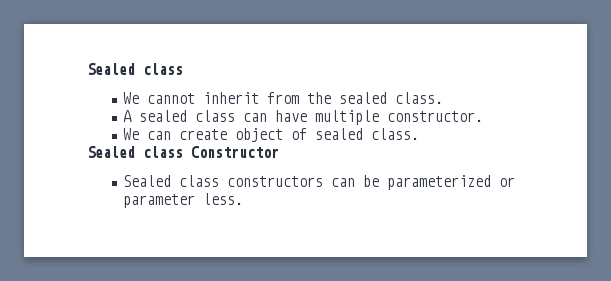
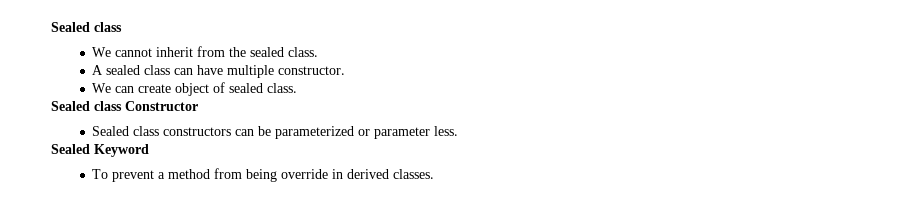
(243, 199) none -> [51,144,149,157] [92,168,435,182] // Sealed Keyword // To prevent a method from being override in derived classes.

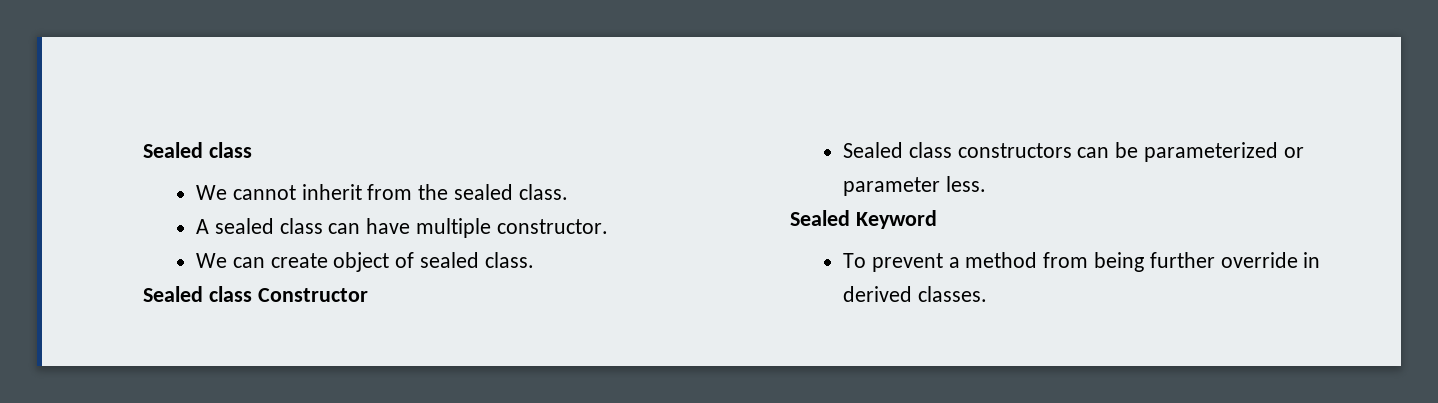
(278, 175) none -> [1149,252,1215,268] further

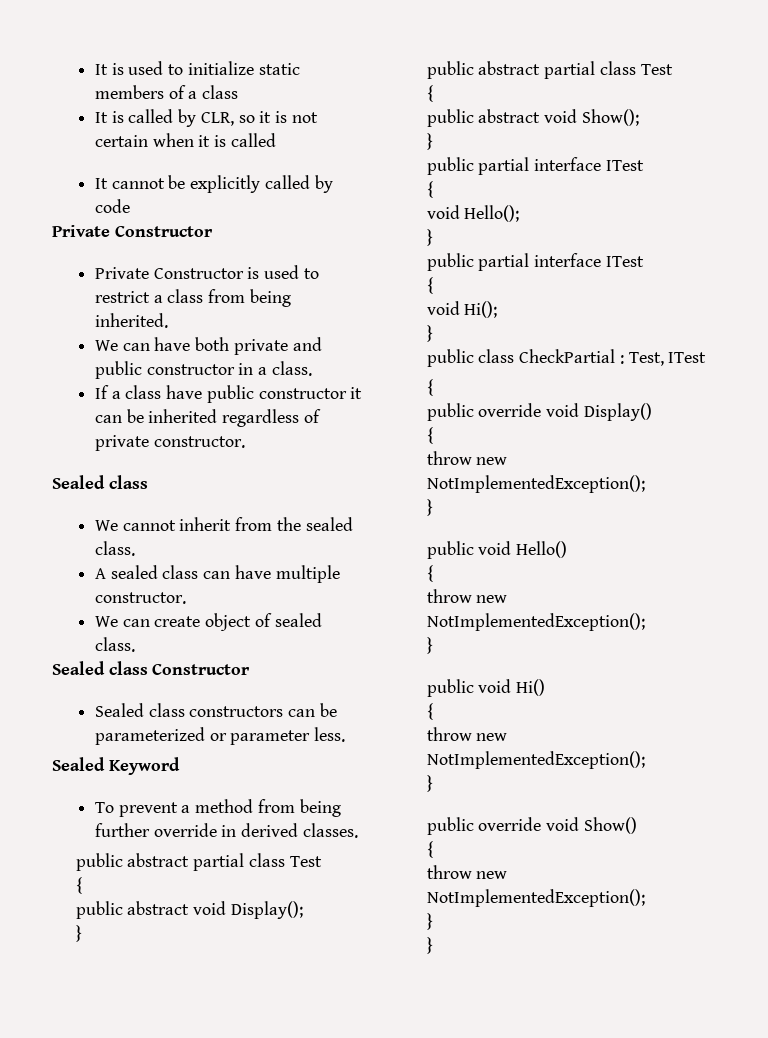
(143, 150) none -> [94,61,300,75] [94,85,239,99] [94,109,318,127] [94,133,276,147] [94,175,333,193] [94,199,130,213] [52,225,213,237] [94,265,319,279] [94,289,291,307] [94,313,168,328] [94,337,322,355] [94,361,312,379] [94,385,363,403] [94,409,321,427] [94,435,245,451] It is used to initialize static members of a class // It is called by CLR, so it is not certain when it is called // It cannot be explicitly called by code // Private Constructor // Private Constructor is used to restrict a class from being inherited. // We can have both private and public constructor in a class. // If a class have public constructor it can be inherited regardless of private constructor. //
(987, 294) none -> [75,853,322,871] [75,877,82,894] [75,901,303,919] [75,925,82,942] [426,61,673,79] [426,85,433,102] [426,109,639,127] [426,133,433,150] [426,157,644,175] [426,181,433,198] [426,205,520,222] [426,229,433,246] [426,253,644,271] [426,277,433,294] [426,301,498,318] [426,325,433,342] [426,349,707,367] [426,379,433,396] [426,403,652,421] [426,427,433,444] [426,451,508,465] [426,475,645,493] [426,499,433,516] [426,541,568,559] [426,565,433,582] [426,589,508,603] [426,613,645,631] [426,637,433,654] [426,679,546,697] [426,703,433,720] [426,727,508,741] [426,751,645,769] [426,775,433,792] [426,817,637,835] [426,841,433,858] [426,865,508,879] [426,889,645,907] [426,913,433,930] [426,937,433,954] // public abstract partial class Test // { // public abstract void Display(); // } // public abstract partial class Test // { // public abstract void Show(); // } // public partial interface ITest // { // void Hello(); // } // public partial interface ITest // { // void Hi(); // } // public class CheckPartial : Test, ITest // { // public override void Display() // { // throw new NotImplementedException(); // } // public void Hello() // { // throw new NotImplementedException(); // } // public void Hi() // { // throw new NotImplementedException(); // } // public override void Show() // { // throw new NotImplementedException(); // } // }

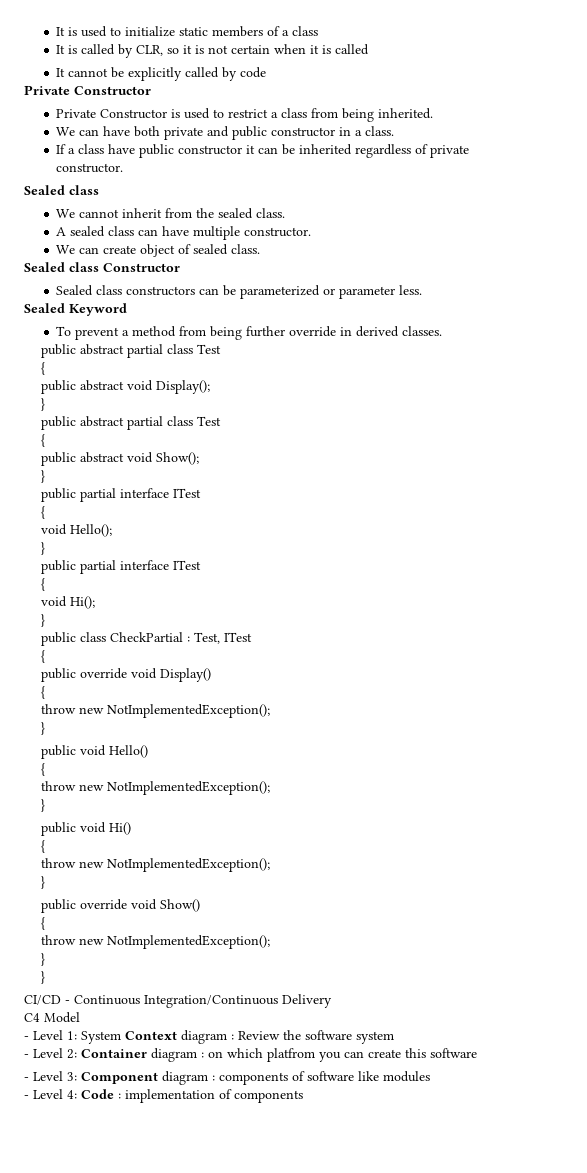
(433, 945) none -> [24,994,332,1008] [24,1012,80,1023] [24,1030,394,1044] [24,1048,477,1062] [24,1071,430,1085] [24,1089,303,1103] // CI/CD - Continuous Integration/Continuous Delivery // C4 Model // - Level 1: System Context diagram : Review the software system // - Level 2: Container diagram : on which platfrom you can create this software // - Level 3: Component diagram : components of software like modules // - Level 4: Code : implementation of components

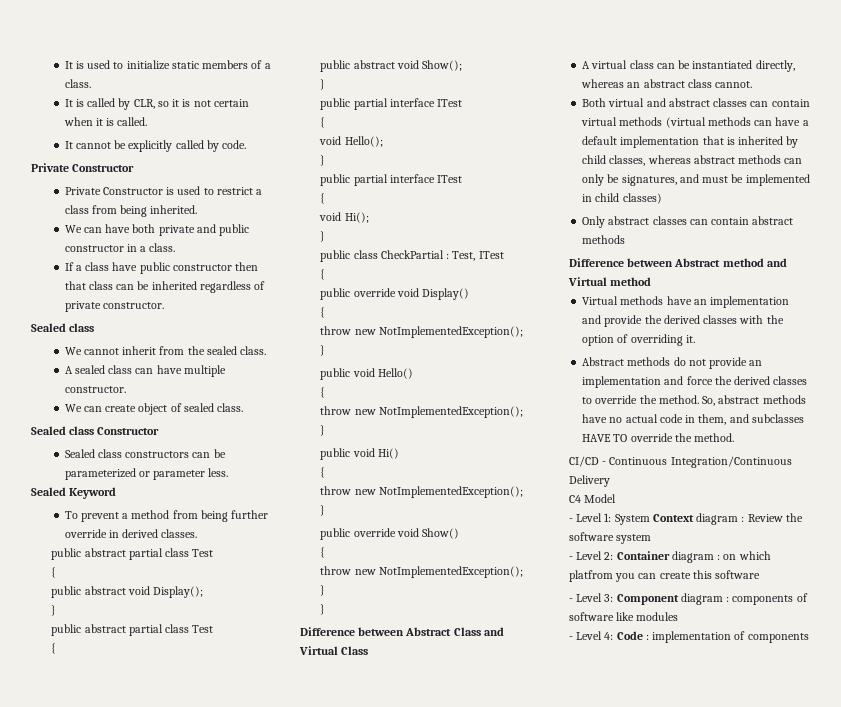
[292,26,319,36] class -> [64,79,91,88] class.
[335,44,370,55] called -> [117,117,148,126] called.
[240,67,267,78] code -> [222,140,247,149] code.
[246,145,256,154] it -> [235,262,259,271] [64,281,113,290] then that class
(46, 977) none -> [300,627,504,636] [299,646,369,655] [582,60,795,72] [581,79,753,88] [582,98,810,107] [581,117,809,128] [582,136,799,148] [582,155,803,166] [582,174,810,186] [582,193,662,204] [582,216,794,228] [582,235,626,244] [569,258,787,267] [568,277,652,286] [582,296,790,308] [582,315,784,327] [582,334,695,346] [582,357,763,369] [582,376,808,388] [582,395,806,406] [582,414,804,425] [582,433,735,442] // Difference between Abstract Class and Virtual Class // A virtual class can be instantiated directly, whereas an abstract class cannot. // Both virtual and abstract classes can contain virtual methods (virtual methods can have a default implementation that is inherited by child classes, whereas abstract methods can only be signatures, and must be implemented in child classes) // Only abstract classes can contain abstract methods // Difference between Abstract method and Virtual method // Virtual methods have an implementation and provide the derived classes with the option of overriding it. // Abstract methods do not provide an implementation and force the derived classes to override the method. So, abstract methods have no actual code in them, and subclasses HAVE TO override the method.

